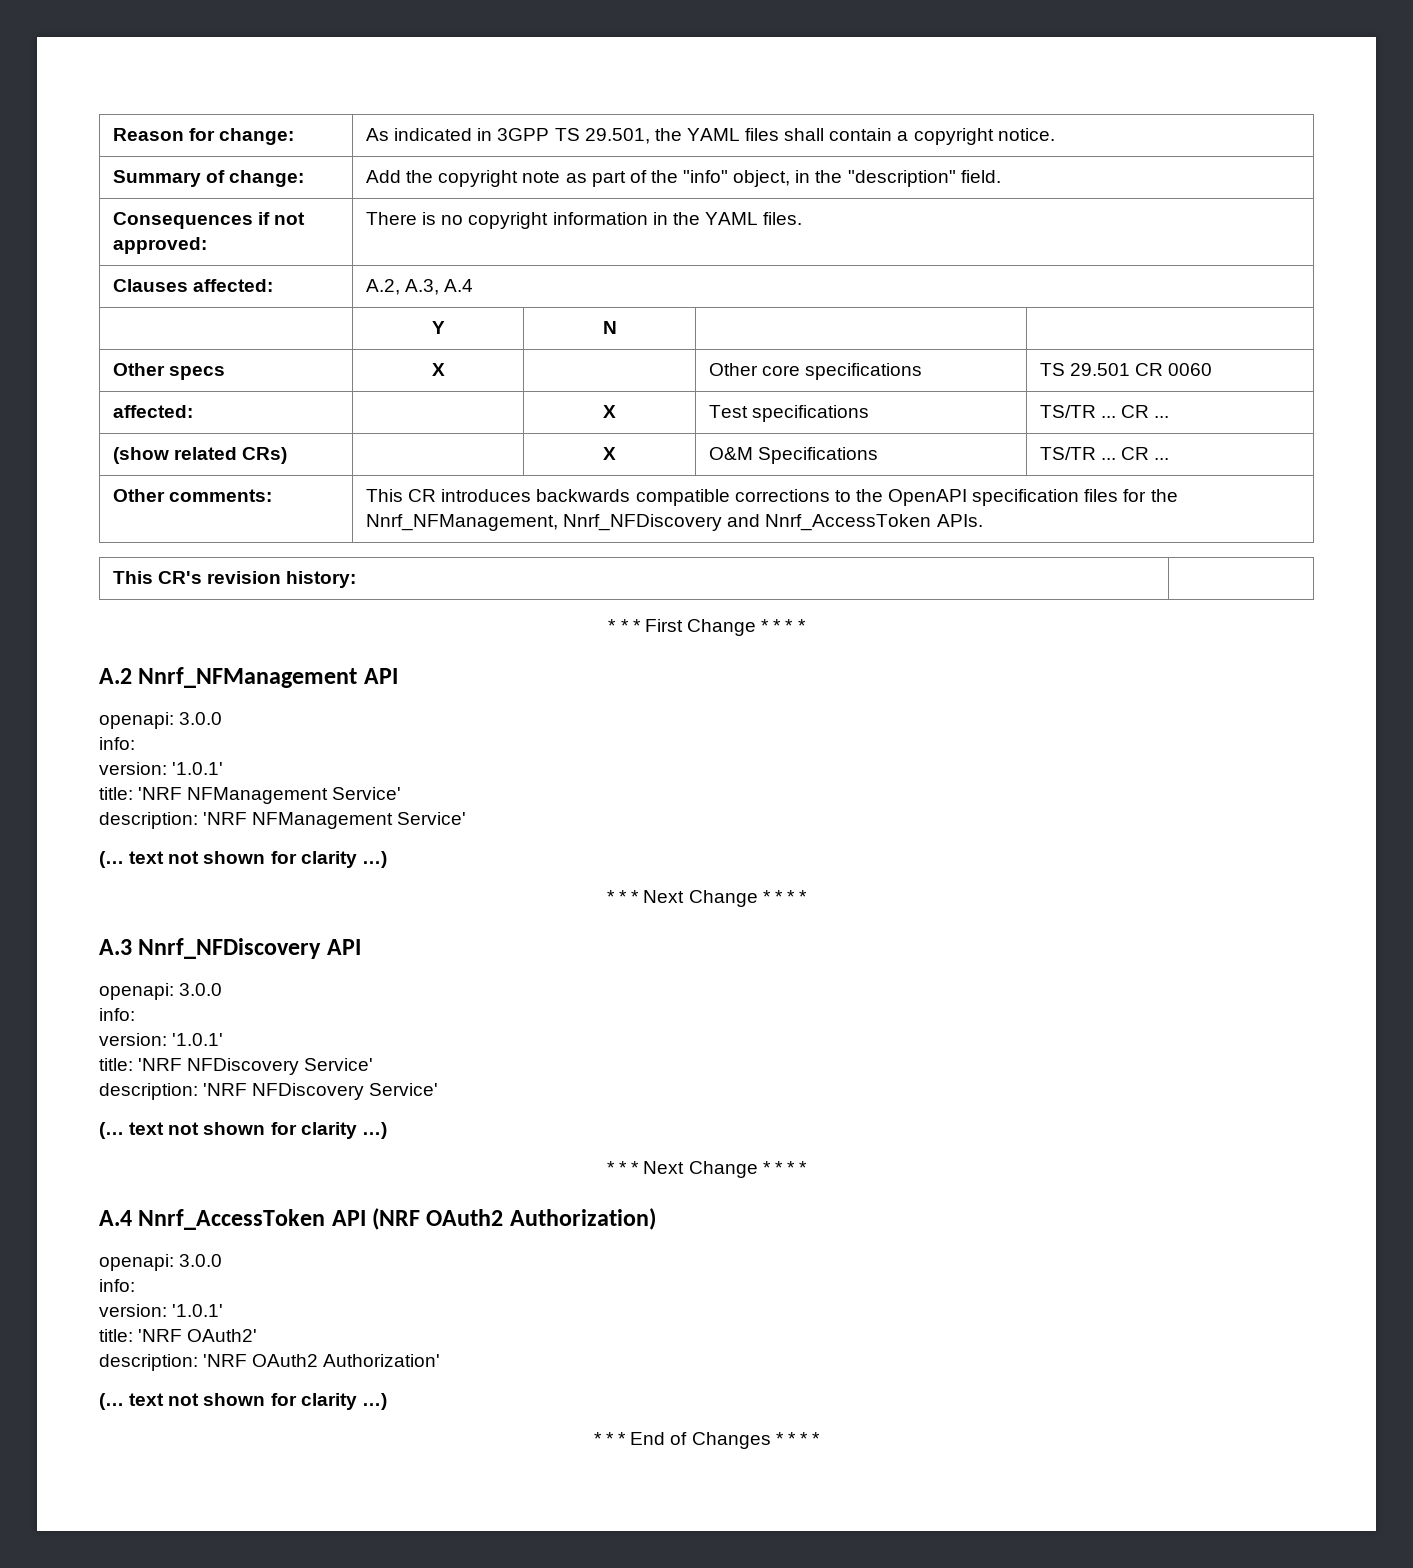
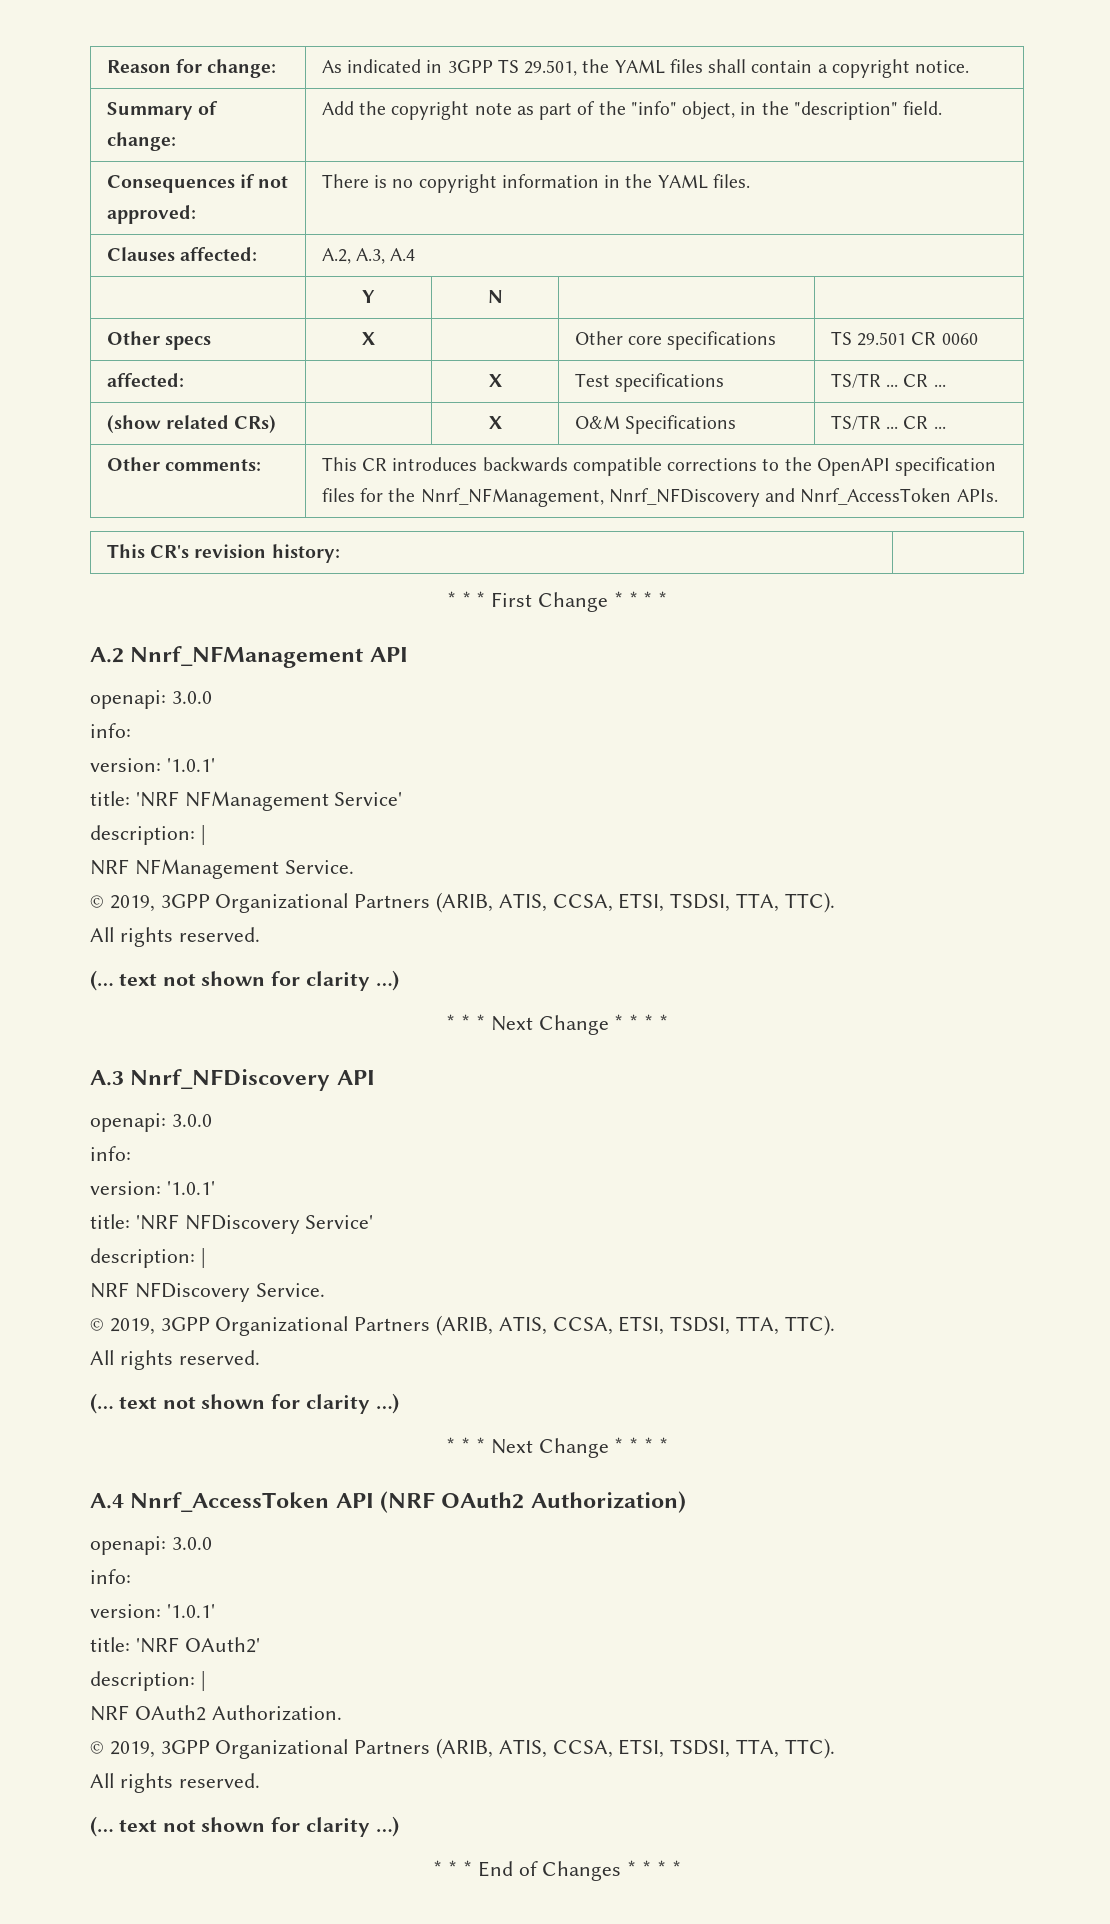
[203,812,467,829] 'NRF NFManagement Service' -> [200,825,206,845] [90,859,354,879] [90,892,835,913] [90,927,260,947] | // NRF NFManagement Service. // © 2019, 3GPP Organizational Partners (ARIB, ATIS, CCSA, ETSI, TSDSI, TTA, TTC). // All rights reserved.
[203,1083,439,1100] 'NRF NFDiscovery Service' -> [200,1248,206,1268] [90,1282,325,1302] [90,1315,835,1336] [90,1350,260,1370] | // NRF NFDiscovery Service. // © 2019, 3GPP Organizational Partners (ARIB, ATIS, CCSA, ETSI, TSDSI, TTA, TTC). // All rights reserved.
[203,1354,441,1367] 'NRF OAuth2 Authorization' -> [200,1671,206,1691] [90,1705,342,1721] [90,1738,835,1759] [90,1773,260,1793] | // NRF OAuth2 Authorization. // © 2019, 3GPP Organizational Partners (ARIB, ATIS, CCSA, ETSI, TSDSI, TTA, TTC). // All rights reserved.

